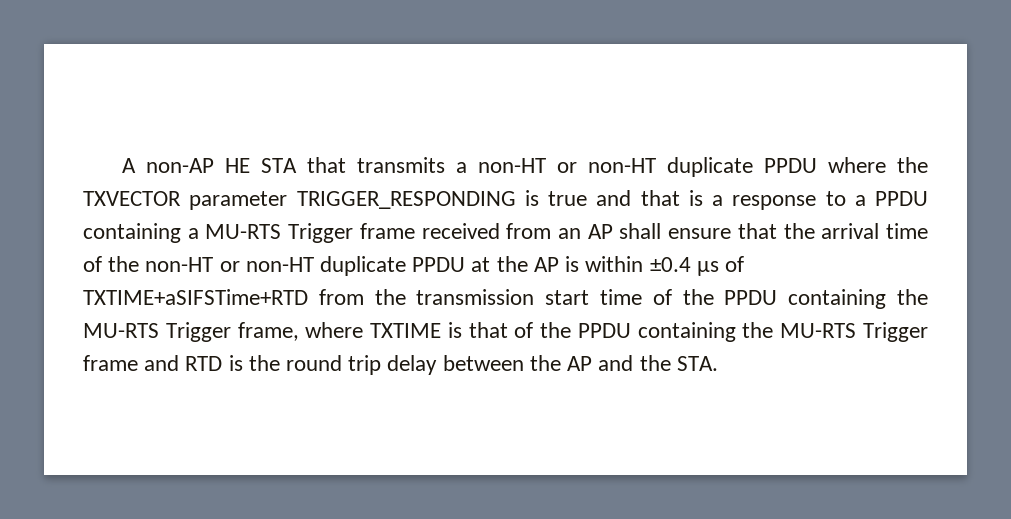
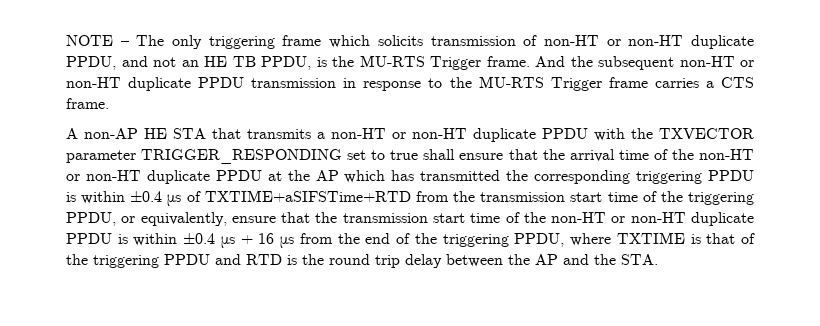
(122, 165) none -> [66,35,755,49] [66,55,754,70] [66,76,755,91] [66,98,109,109] NOTE – The only triggering frame which solicits transmission of non-HT or non-HT duplicate PPDU, and not an HE TB PPDU, is the MU-RTS Trigger frame. And the subsequent non-HT or non-HT duplicate PPDU transmission in response to the MU-RTS Trigger frame carries a CTS frame. //
[828,157,887,173] where -> [594,128,625,141] with
[524,190,928,210] [83,223,613,243] is true and that is a response to a PPDU containing a MU-RTS Trigger frame received from an AP -> [347,150,419,160] set to true
(559, 264) none -> [344,170,754,184] which has transmitted the corresponding triggering PPDU
[724,289,928,309] [83,322,299,342] PPDU containing the MU-RTS Trigger frame, -> [688,192,755,205] [66,212,755,226] [66,233,565,249] triggering PPDU, or equivalently, ensure that the transmission start time of the non-HT or non-HT duplicate PPDU is within ±0.4 μs + 16 μs from the end of the triggering PPDU,
[577,322,928,342] [83,355,138,371] PPDU containing the MU-RTS Trigger frame -> [93,254,210,268] triggering PPDU

